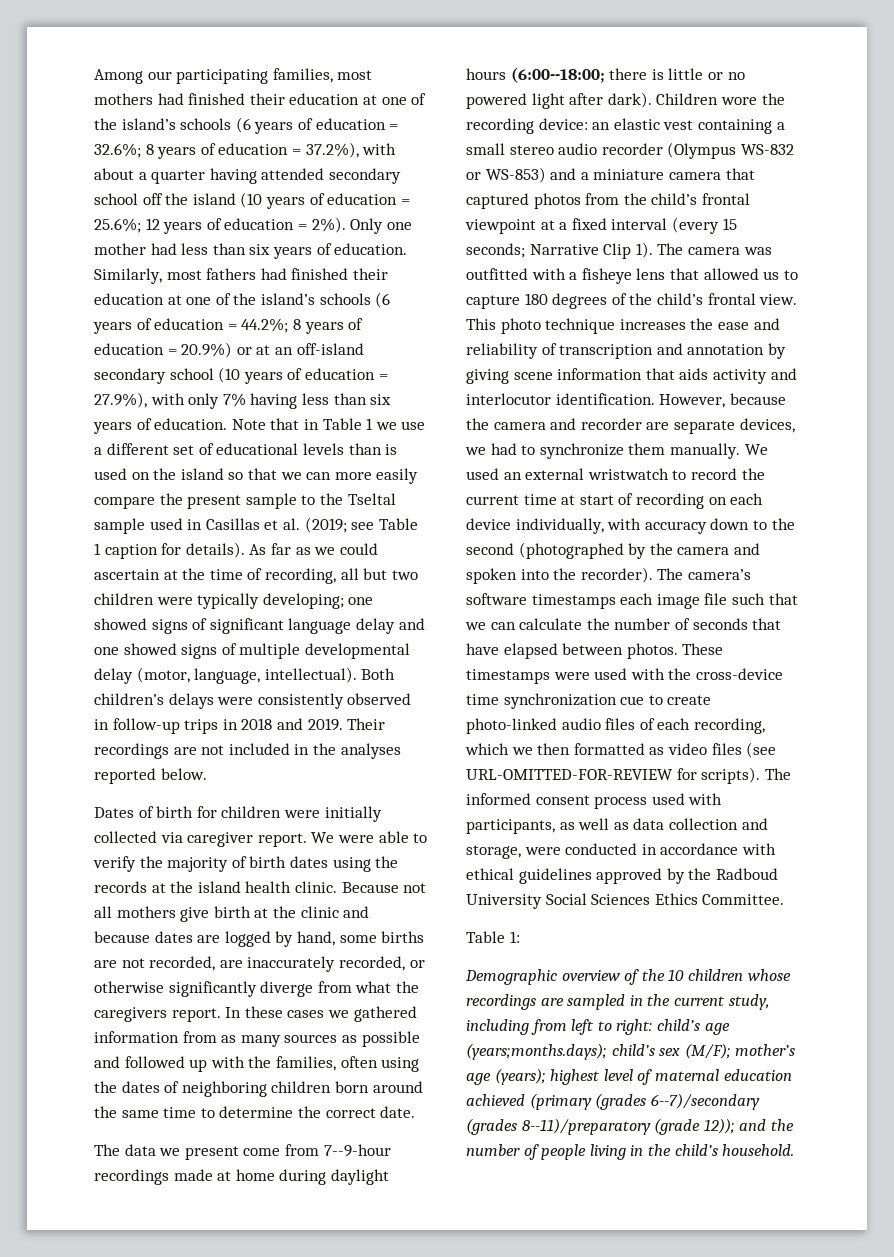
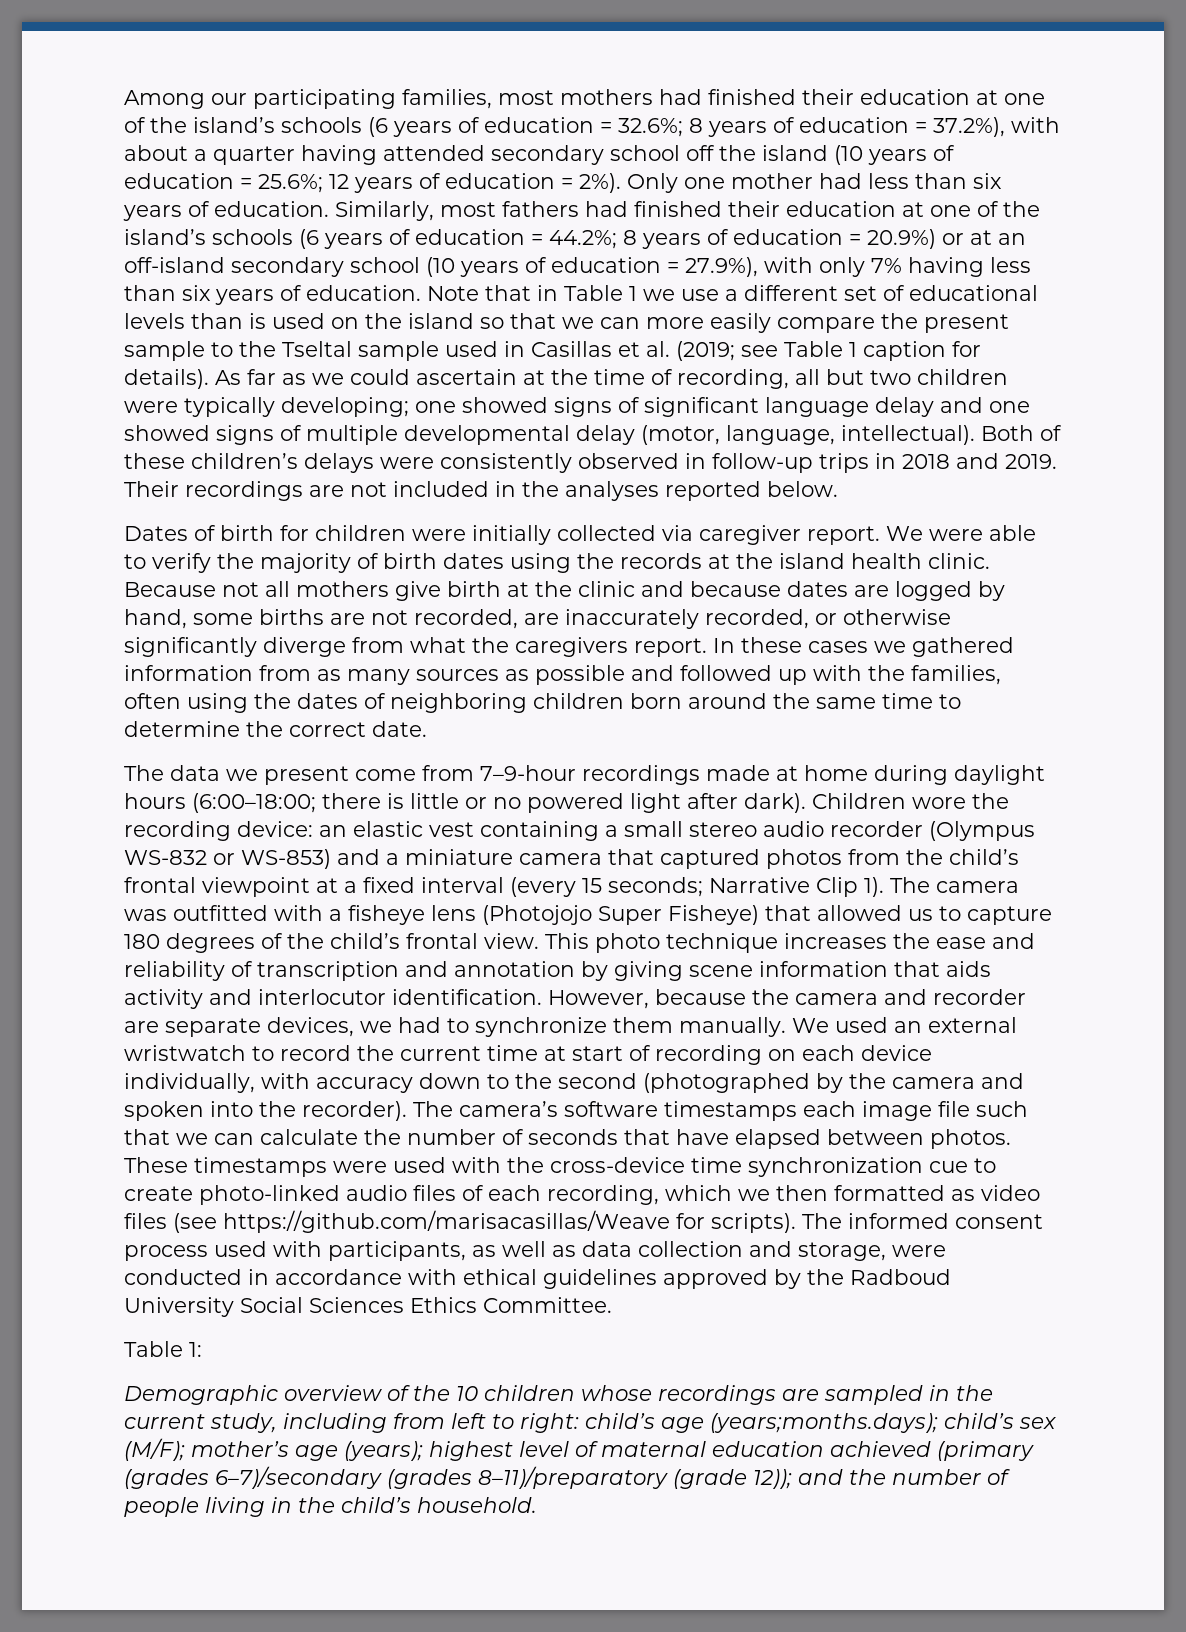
(396, 674) none -> [1040,425,1062,441] [124,453,185,469] of these
[323,1144,391,1157] 7--9-hour -> [480,765,576,781] 7–9-hour
[510,67,605,83] (6:00--18:00; -> [192,793,316,813] (6:00–18:00;
(666, 274) none -> [482,905,759,925] (Photojojo Super Fisheye)
[466,769,673,780] URL-OMITTED-FOR-REVIEW -> [223,1210,670,1233] https://github.com/marisacasillas/Weave
[650,1093,760,1110] [466,1118,651,1135] 6--7)/secondary (grades 8--11)/preparatory -> [215,1466,668,1489] 6–7)/secondary (grades 8–11)/preparatory

